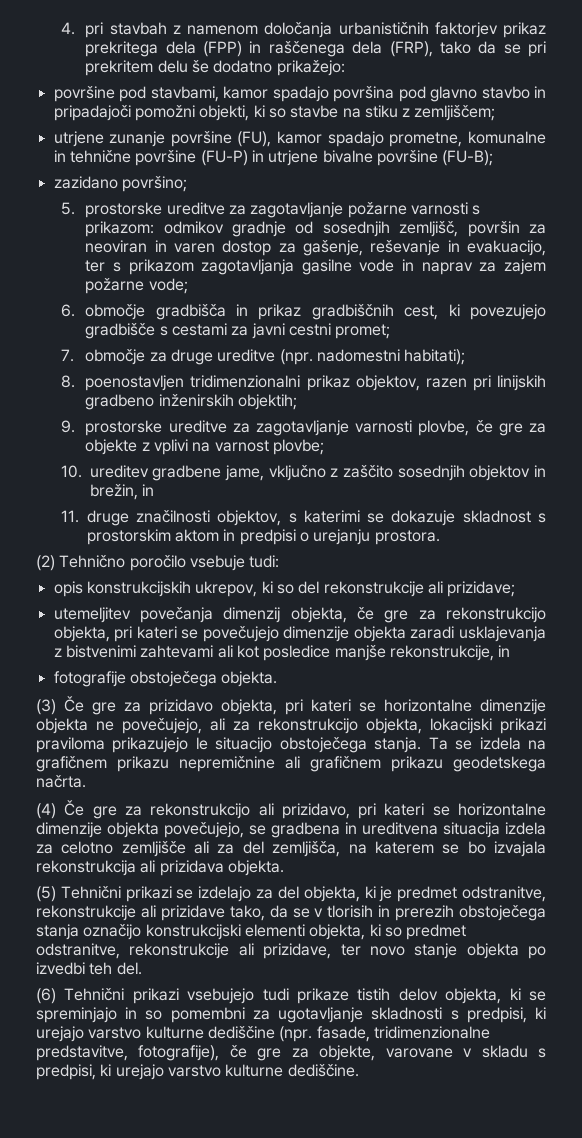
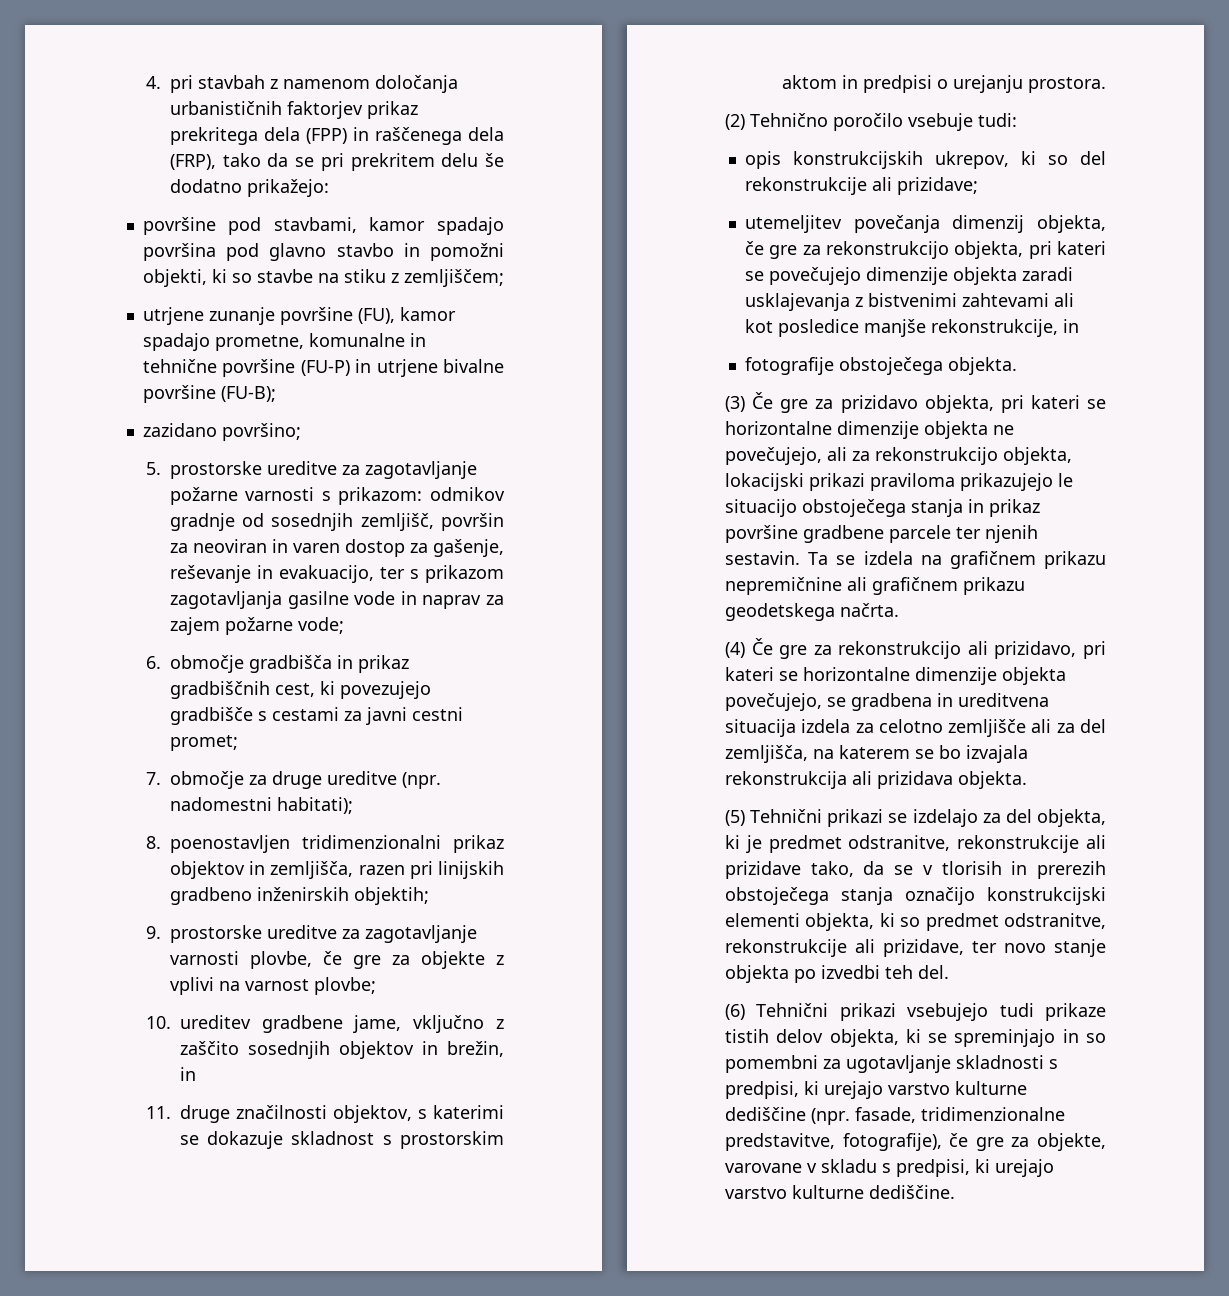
[53,105,131,121] pripadajoči -> (420, 250) none
[355,375,420,391] objektov, -> [169,861,354,879] objektov in zemljišča,
[374,737,422,753] stanja. -> [911,499,1040,517] [725,525,1038,543] [725,551,800,565] stanja in prikaz površine gradbene parcele ter njenih sestavin.

